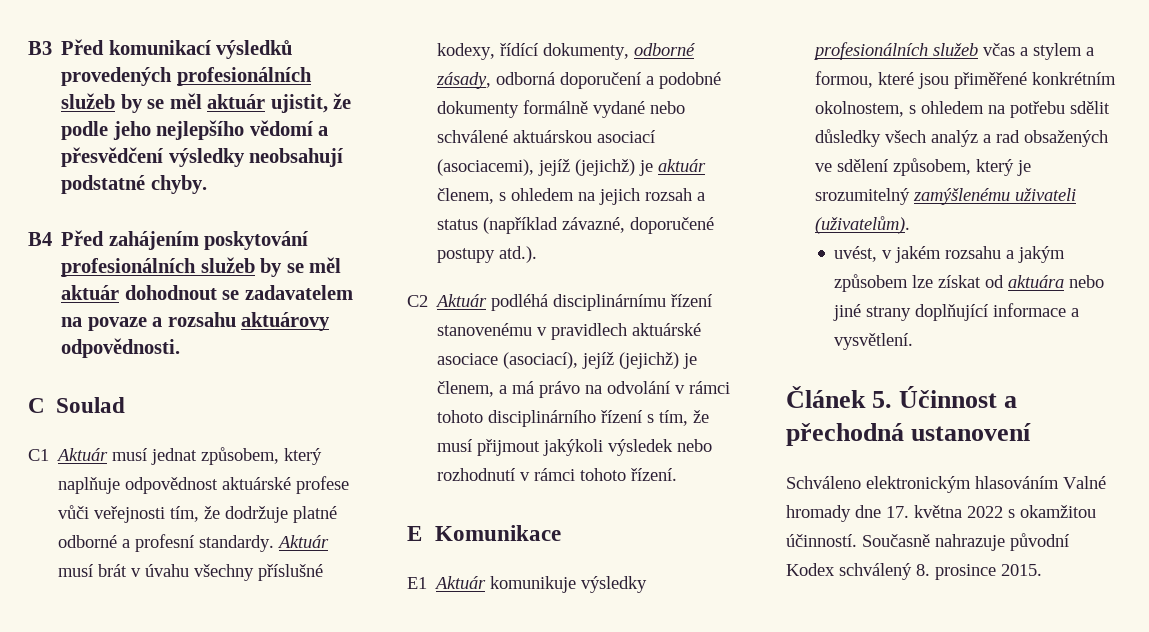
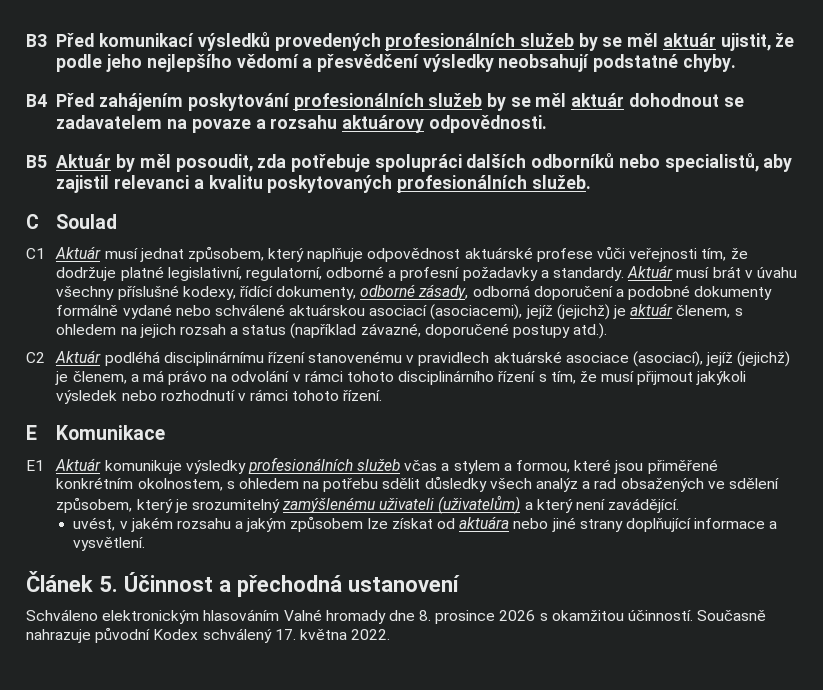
(181, 348) none -> [26,153,793,172] [56,175,591,193] // B5 Aktuár by měl posoudit, zda potřebuje spolupráci dalších odborníků nebo specialistů, aby zajistil relevanci a kvalitu poskytovaných profesionálních služeb.
(338, 514) none -> [167,267,322,281] legislativní, regulatorní,
(195, 543) none -> [462,267,549,281] požadavky a
[815,216,911,234] (uživatelům). -> [438,495,680,514] (uživatelům) a který není zavádějící.
[886,505,1003,518] 17. května 2022 -> [419,610,536,624] 8. prosince 2026
[916,564,1042,580] 8. prosince 2015. -> [274,629,391,640] 17. května 2022.

